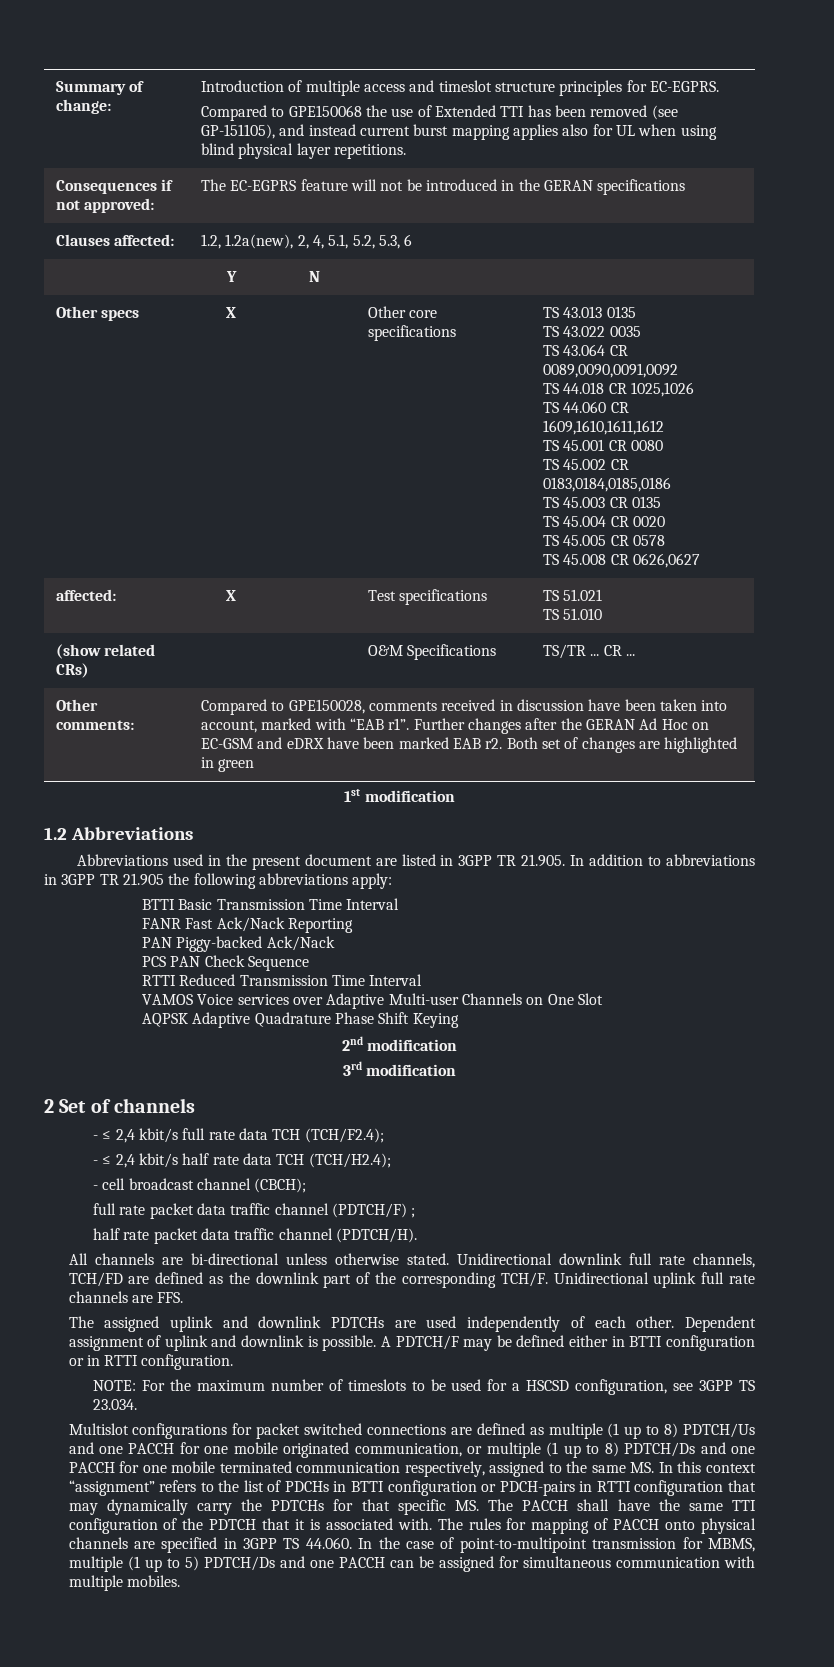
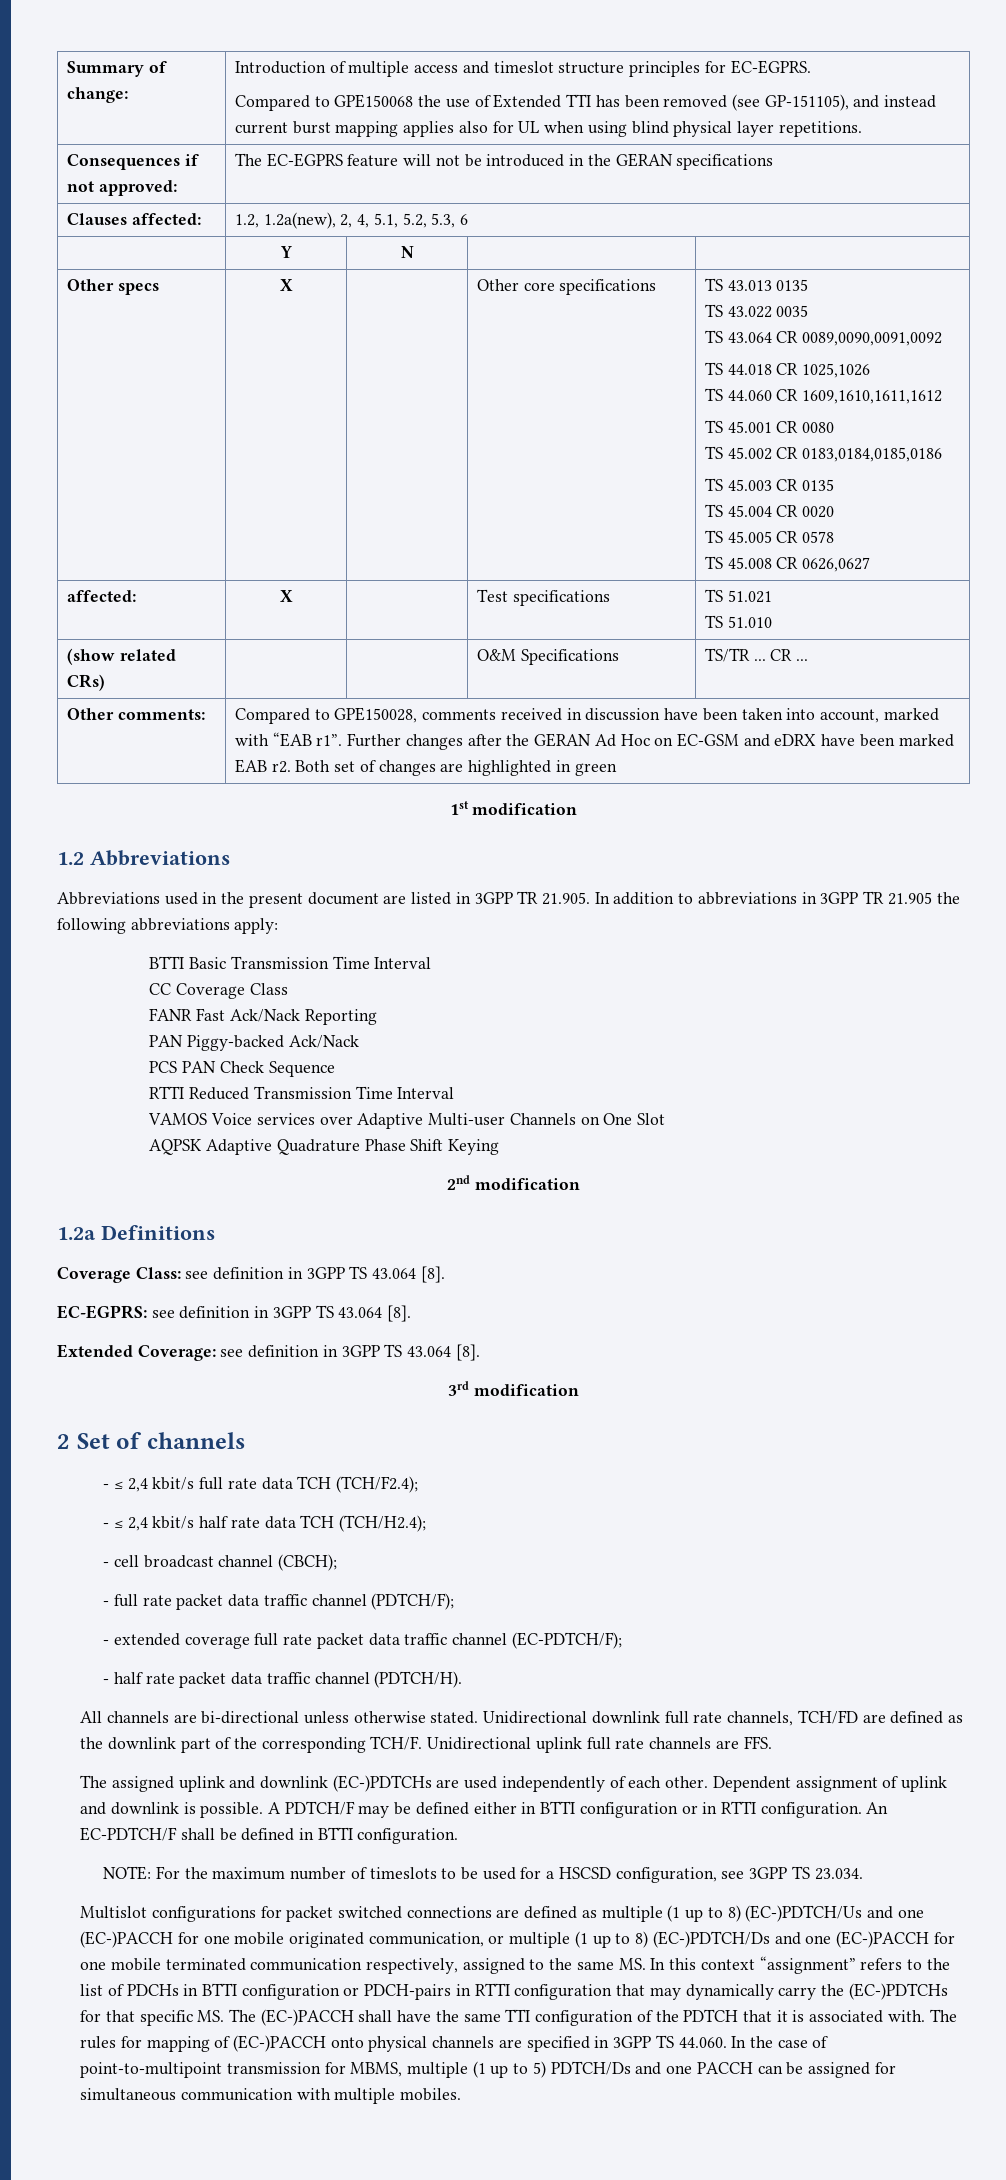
(400, 904) none -> [149,983,288,999] // CC Coverage Class
(458, 1045) none -> [57,1225,215,1240] [57,1266,445,1283] [57,1305,412,1322] [57,1344,480,1361] // 1.2a Definitions // Coverage Class: see definition in 3GPP TS 43.064 [8]. // EC-EGPRS: see definition in 3GPP TS 43.064 [8]. // Extended Coverage: see definition in 3GPP TS 43.064 [8].
[93,1203,416,1219] full rate packet data traffic channel (PDTCH/F) ; // -> [103,1593,455,1610] [103,1632,622,1649] [103,1679,110,1684] - full rate packet data traffic channel (PDTCH/F); // - extended coverage full rate packet data traffic channel (EC-PDTCH/F); // -
[331,1317,385,1328] PDTCHs -> [332,1775,432,1792] (EC-)PDTCHs
(234, 1362) none -> [866,1802,889,1814] [80,1827,459,1844] An EC-PDTCH/F shall be defined in BTTI configuration.
[682,1423,755,1438] [68,1442,175,1454] PDTCH/Us and one PACCH -> [745,1905,924,1922] [80,1931,174,1948] (EC-)PDTCH/Us and one (EC-)PACCH
[624,1442,755,1457] [68,1462,115,1473] PDTCH/Ds and one PACCH -> [652,1931,929,1948] (EC-)PDTCH/Ds and one (EC-)PACCH
[271,1500,325,1511] PDTCHs -> [848,1983,948,2000] (EC-)PDTCHs
[522,1500,569,1511] PACCH -> [260,2009,354,2026] (EC-)PACCH
[613,1519,660,1530] PACCH -> [233,2035,327,2052] (EC-)PACCH

